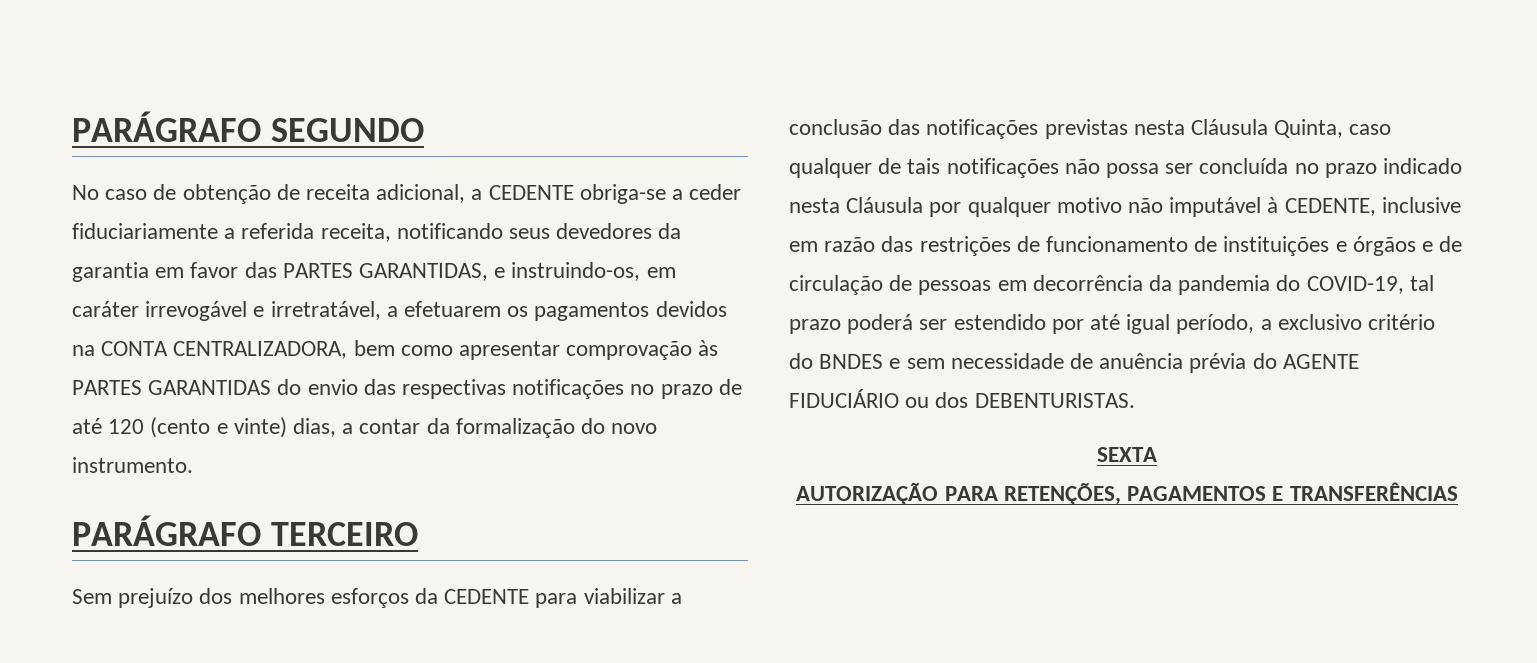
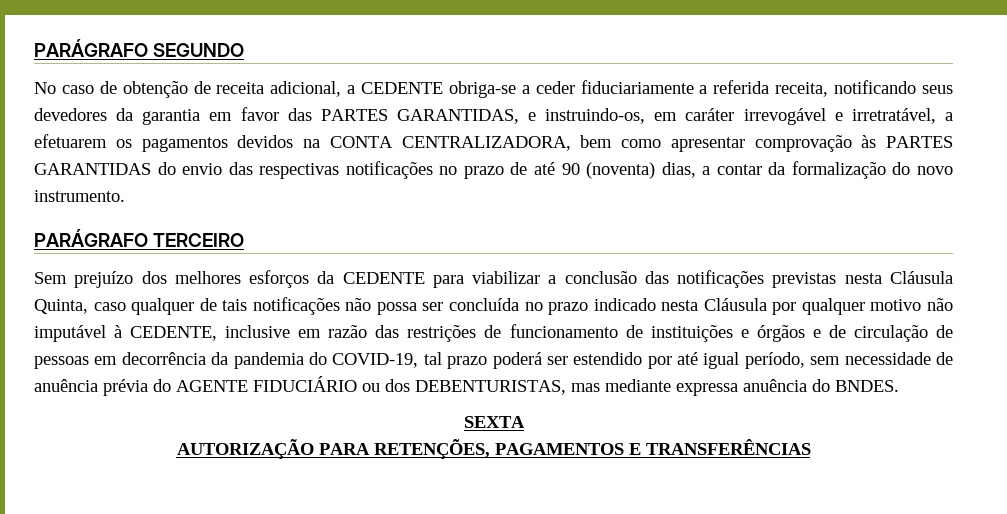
[108,417,287,438] 120 (cento e vinte) -> [561,162,656,179] 90 (noventa)
[1260,314,1436,330] [789,353,901,369] a exclusivo critério do BNDES e -> (805, 360) none
[974,393,1135,408] DEBENTURISTAS. -> [415,379,899,396] DEBENTURISTAS, mas mediante expressa anuência do BNDES.

